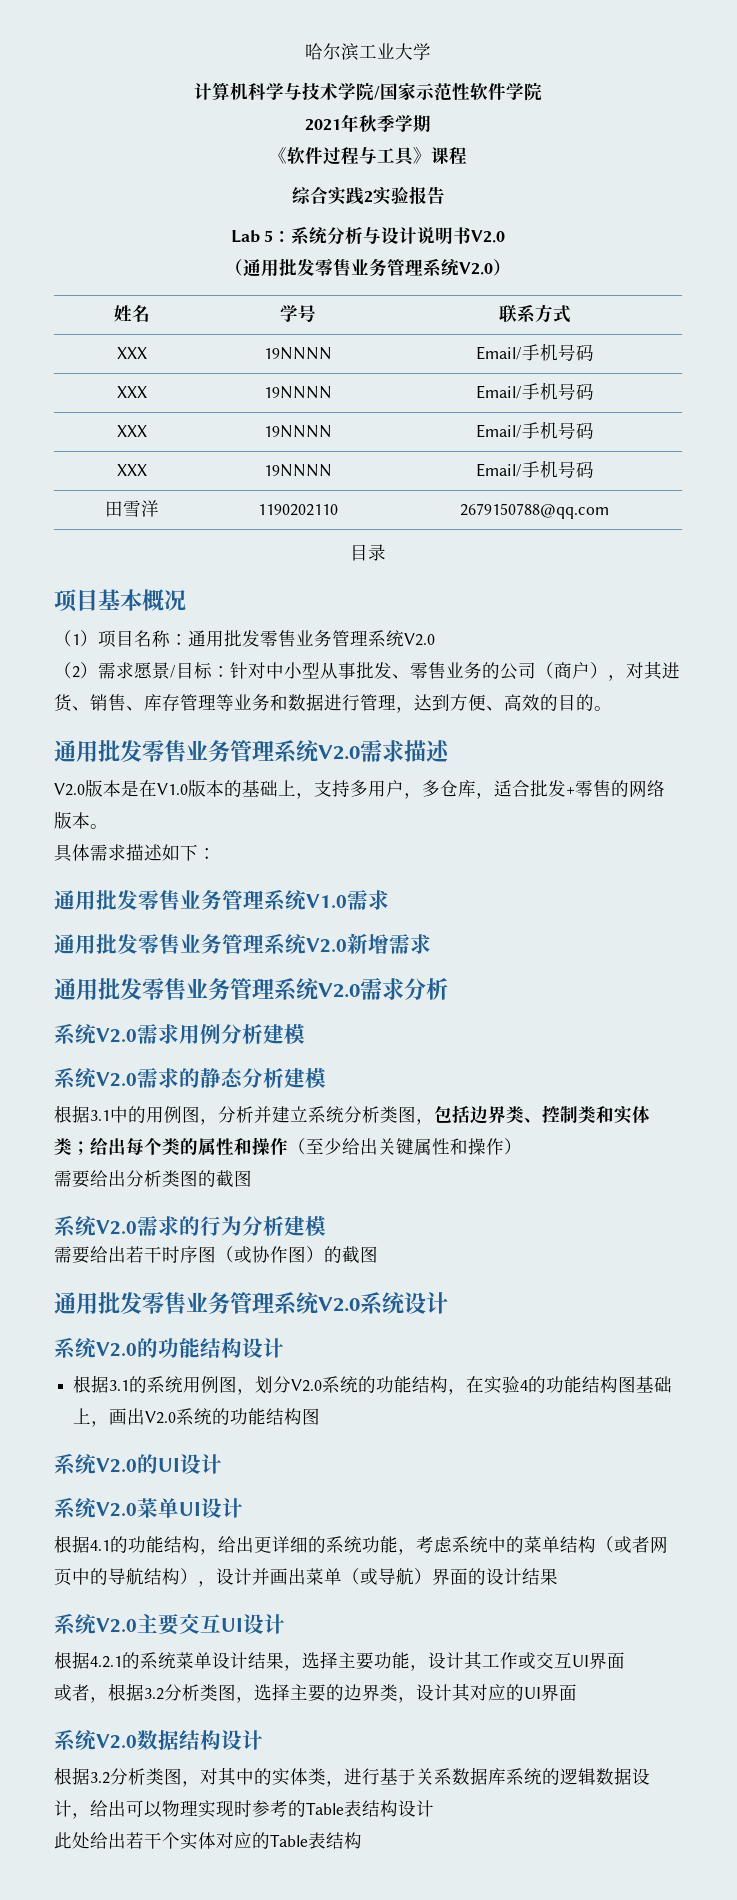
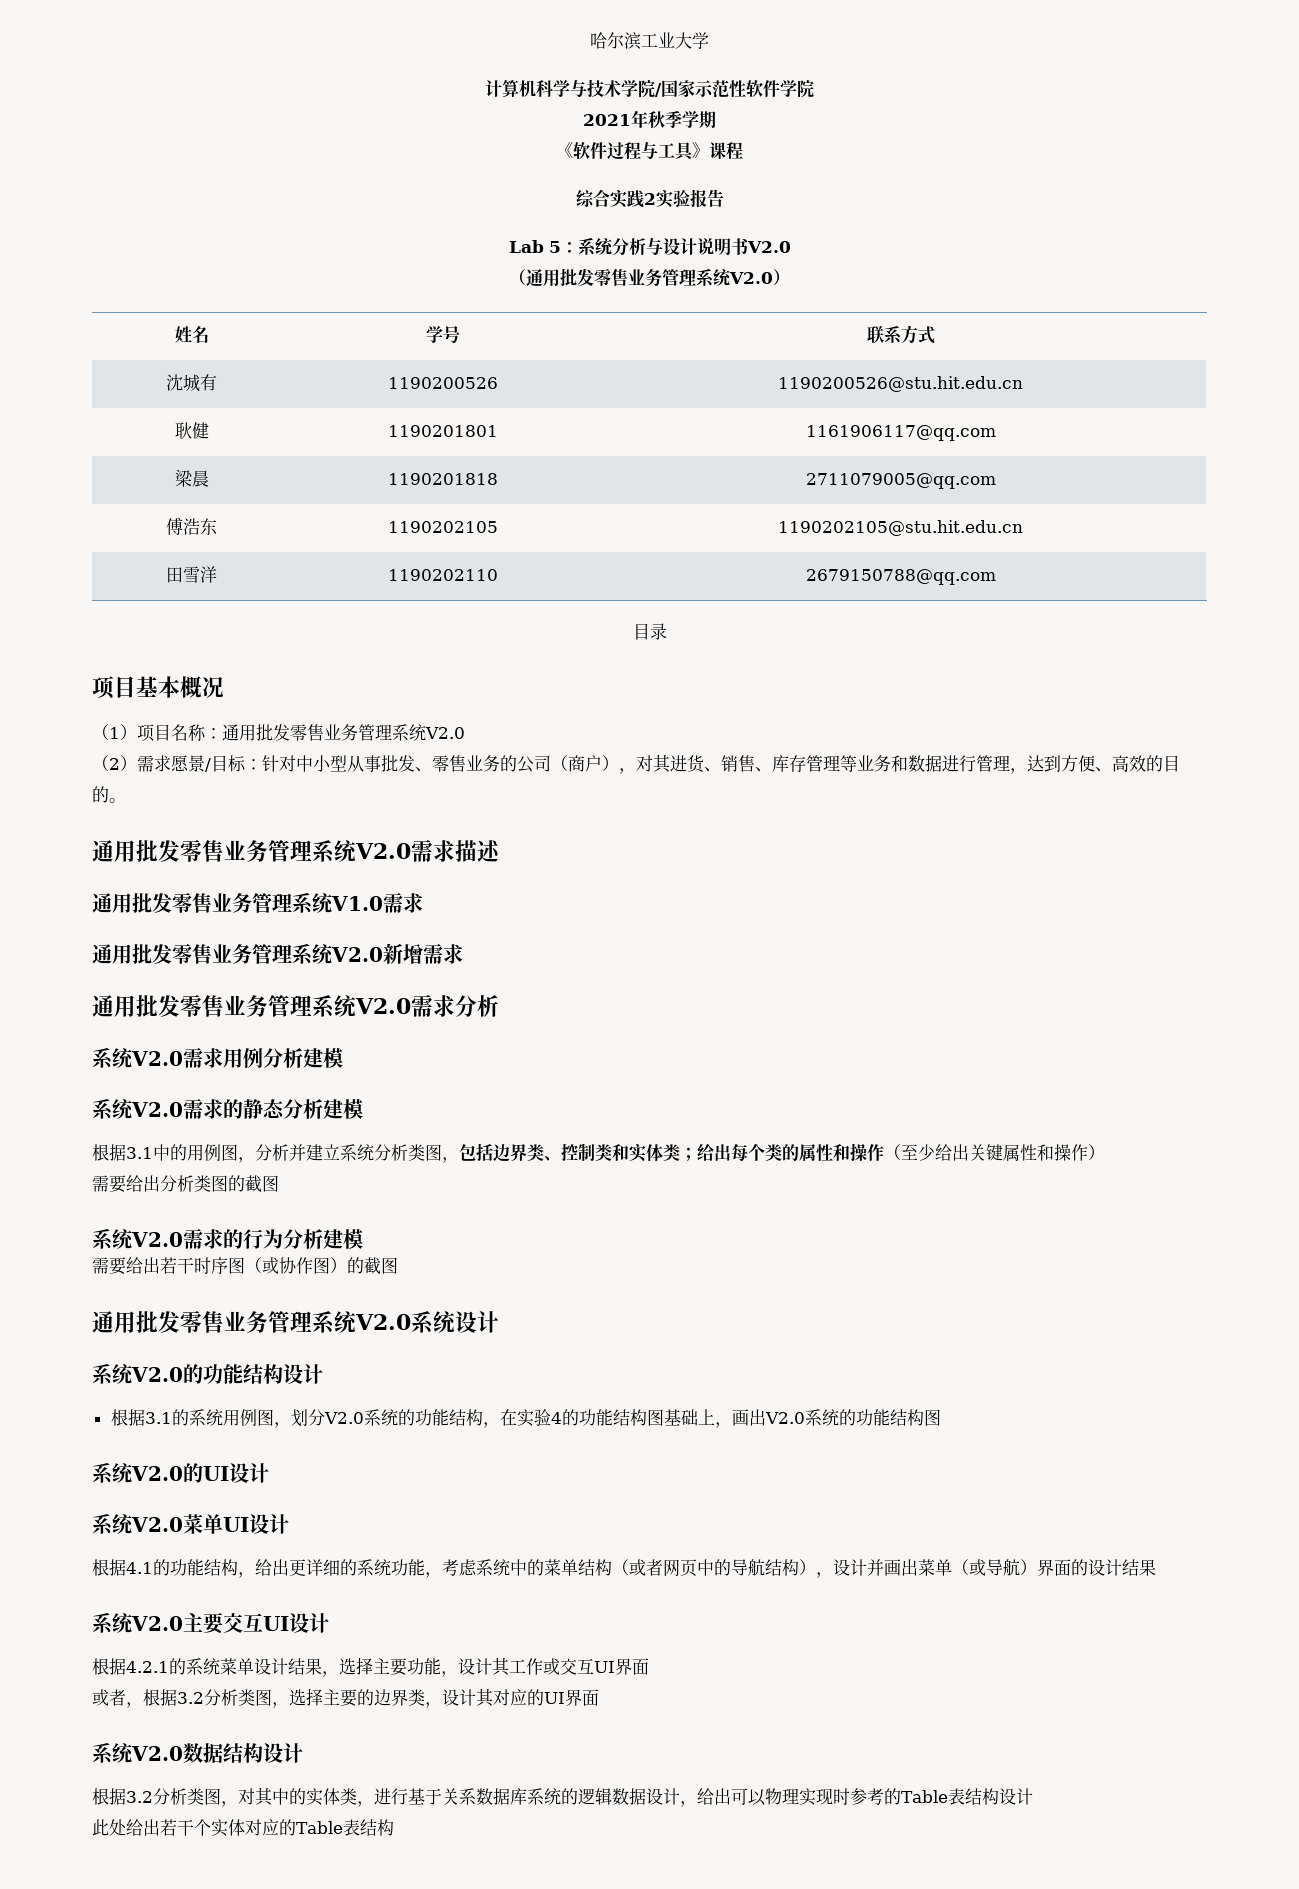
[116,347,147,359] [264,347,332,360] [475,343,594,361] [116,386,147,398] [264,386,332,399] [475,382,594,400] [116,425,147,437] [264,425,332,438] [475,421,594,439] [116,464,147,476] [264,464,332,477] [475,460,594,478] XXX | 19NNNN | Email/手机号码 // XXX | 19NNNN | Email/手机号码 // XXX | 19NNNN | Email/手机号码 // XXX | 19NNNN | Email/手机号码 -> [166,374,217,392] [387,377,498,389] [778,376,1024,392] [174,422,209,439] [387,425,498,437] [805,425,996,441] [174,469,209,487] [387,473,498,485] [805,473,996,489] [166,518,217,535] [387,521,498,533] [778,520,1024,536] 沈城有 | 1190200526 | 1190200526@stu.hit.edu.cn // 耿健 | 1190201801 | 1161906117@qq.com // 梁晨 | 1190201818 | 2711079005@qq.com // 傅浩东 | 1190202105 | 1190202105@stu.hit.edu.cn
[54,779,665,799] [54,811,108,829] [54,844,216,862] // V2.0版本是在V1.0版本的基础上，支持多用户，多仓库，适合批发+零售的网络版本。 // 具体需求描述如下： -> (500, 851) none

